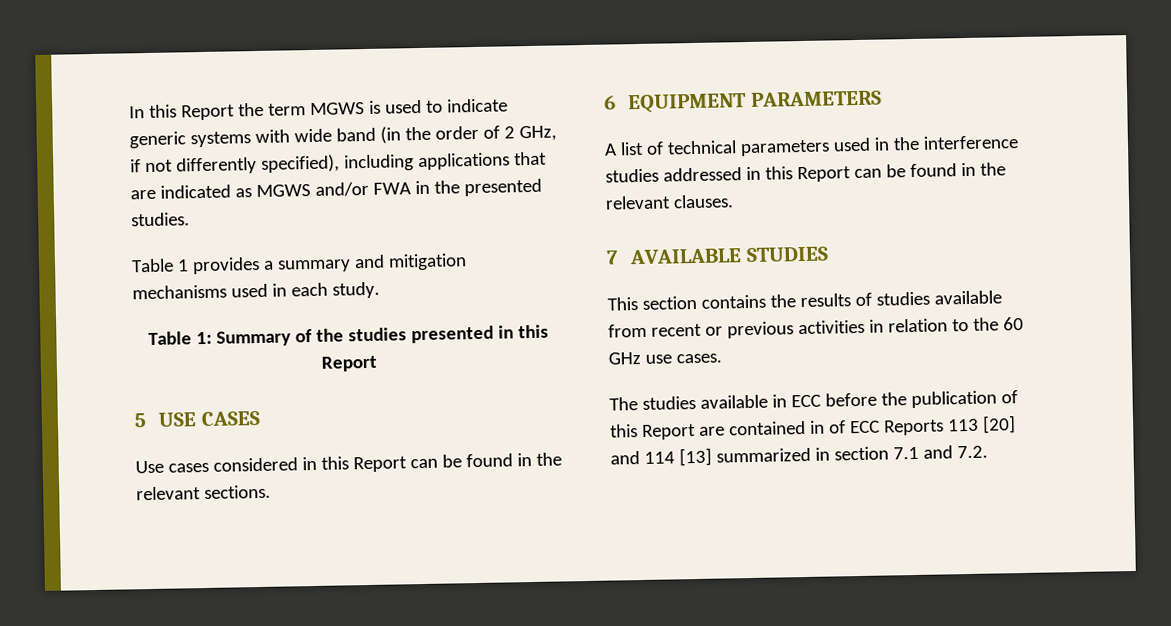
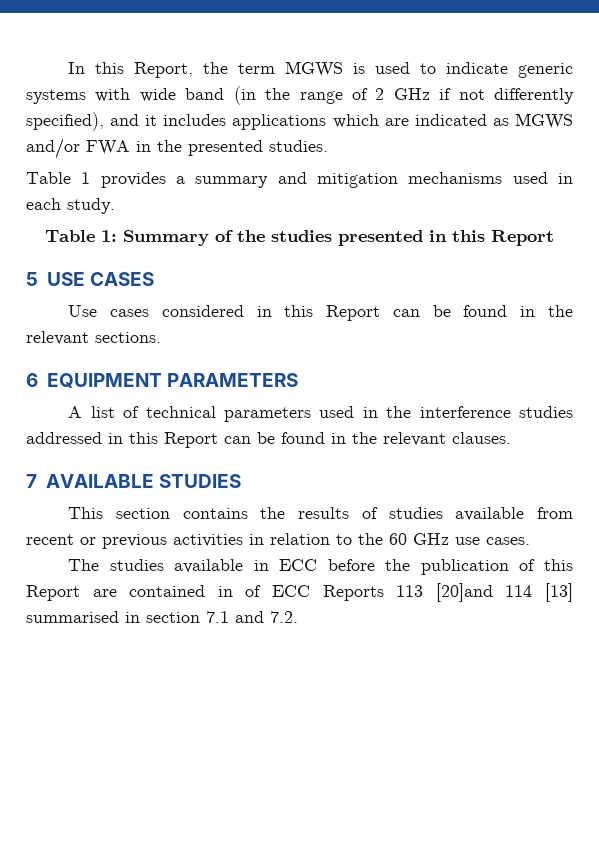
[180,104,235,121] Report -> [134,62,194,78] Report,
[434,125,479,140] order -> [299,91,343,104] range
[518,125,557,142] GHz, -> [393,88,430,100] GHz
[343,151,547,172] including applications that -> [110,114,379,130] and it includes applications which
[981,415,1016,434] [610,451,640,465] [20] and -> [435,583,493,602] [20]and
[715,447,811,463] summarized -> [26,611,119,623] summarised

